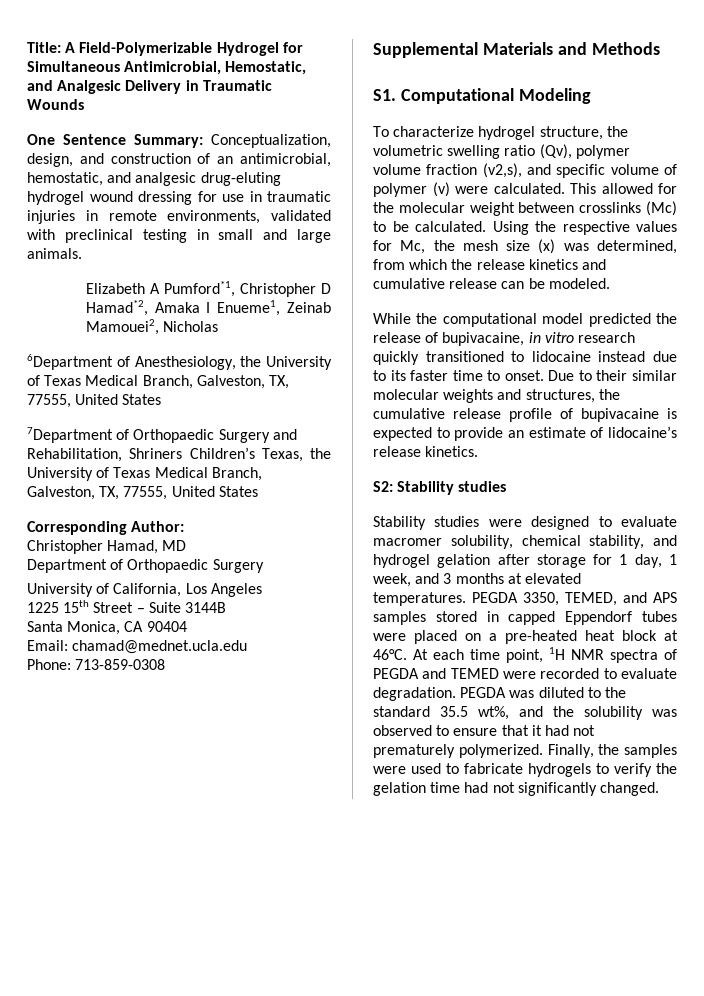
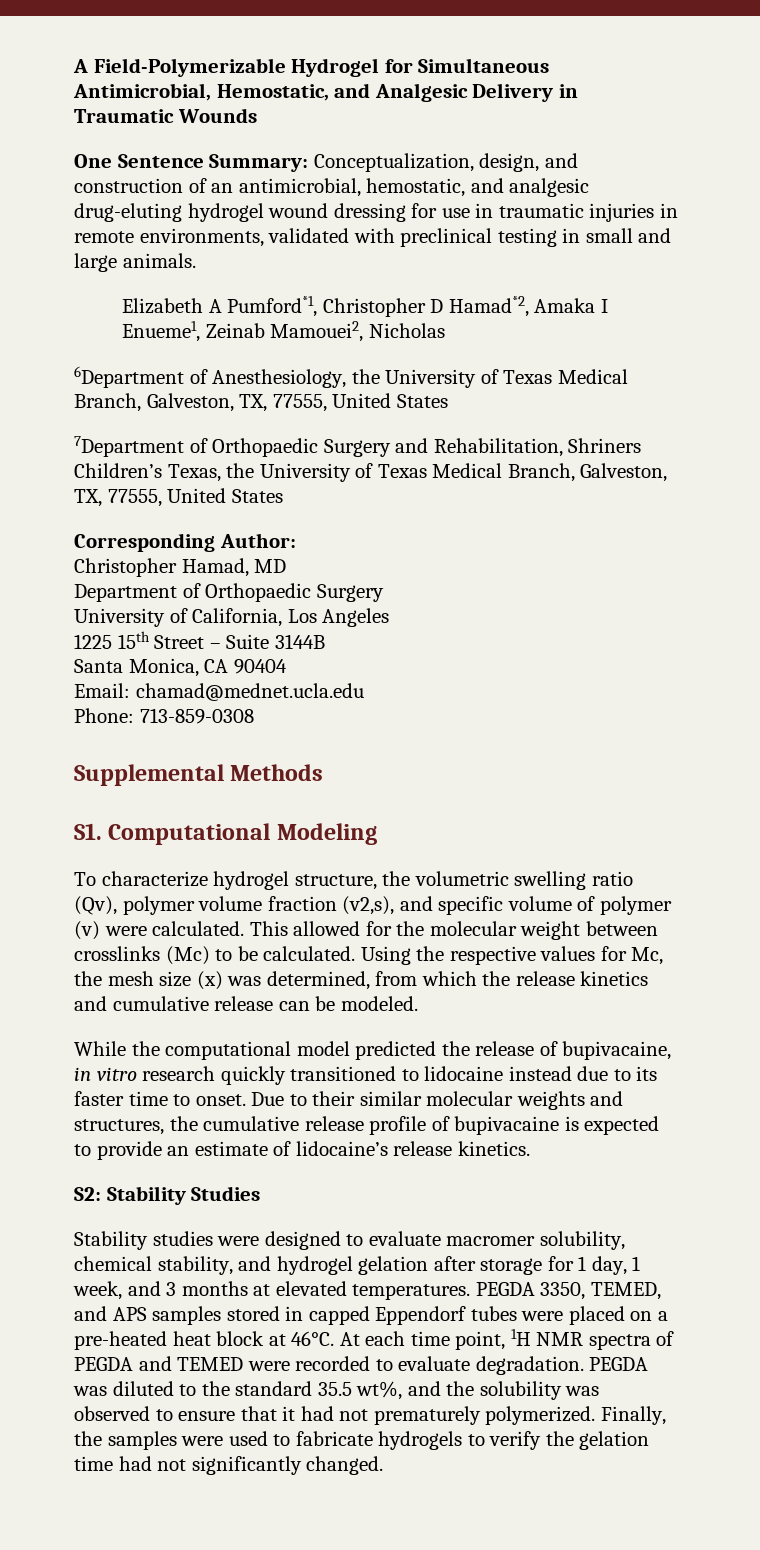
[27,42,61,53] Title: -> (73, 66) none
[482,42,587,55] Materials and -> (224, 775) none
[458,481,507,492] studies -> [191,1186,261,1201] Studies

